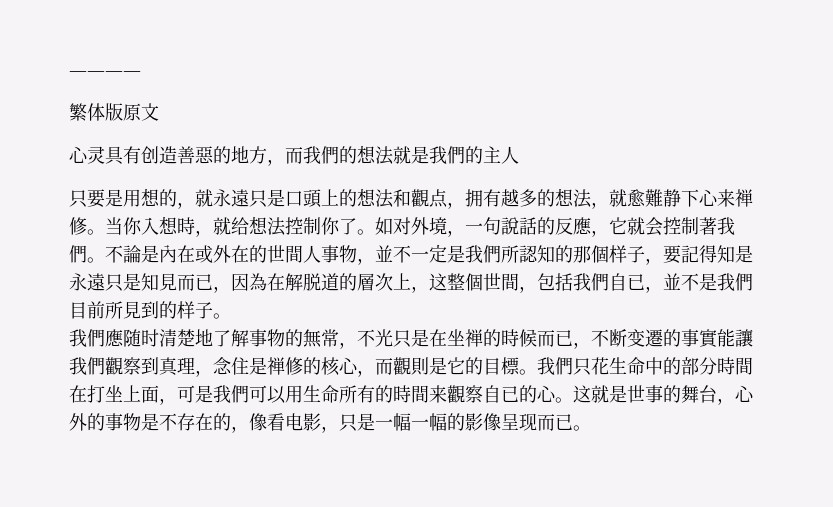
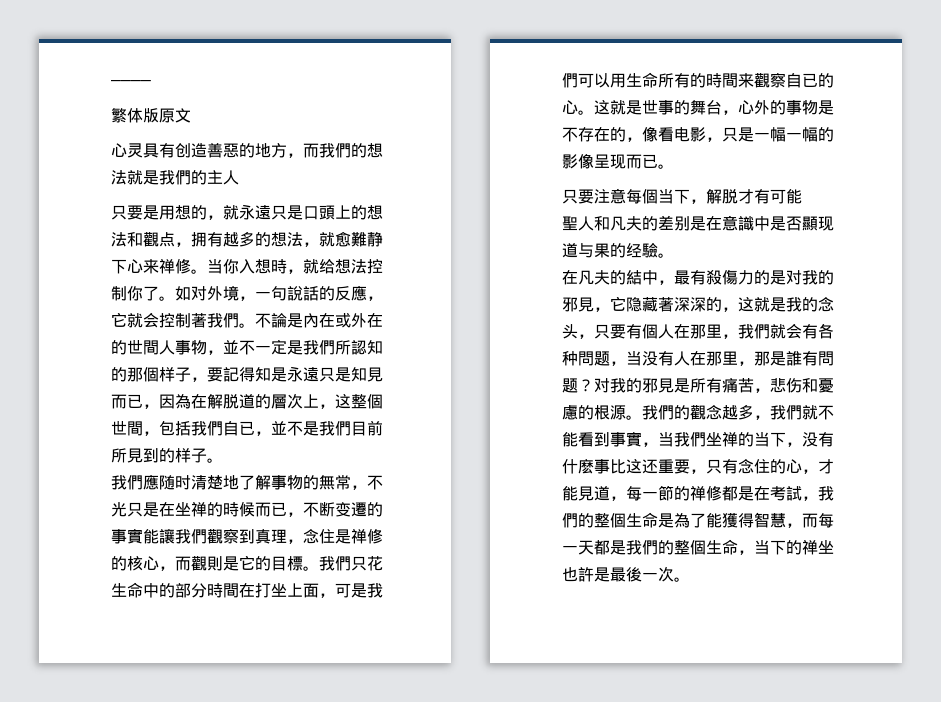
(591, 428) none -> [562,188,802,204] [562,215,834,231] [562,242,674,258] [562,269,834,285] [562,296,834,312] [562,323,834,339] [562,351,834,366] [562,377,834,393] [562,404,834,420] [562,431,834,447] [562,458,834,474] [562,485,834,501] [562,512,834,528] [562,539,834,555] [562,566,690,582] // 只要注意每個当下，解脱才有可能 // 聖人和凡夫的差别是在意識中是否顯现道与果的经驗。 // 在凡夫的結中，最有殺傷力的是对我的邪見，它隐藏著深深的，这就是我的念头，只要有個人在那里，我們就会有各种問题，当没有人在那里，那是誰有問题？对我的邪見是所有痛苦，悲伤和憂慮的根源。我們的觀念越多，我們就不能看到事實，当我們坐禅的当下，没有什麽事比这还重要，只有念住的心，才能見道，每一節的禅修都是在考試，我們的整個生命是為了能獲得智慧，而每一天都是我們的整個生命，当下的禅坐也許是最後一次。

